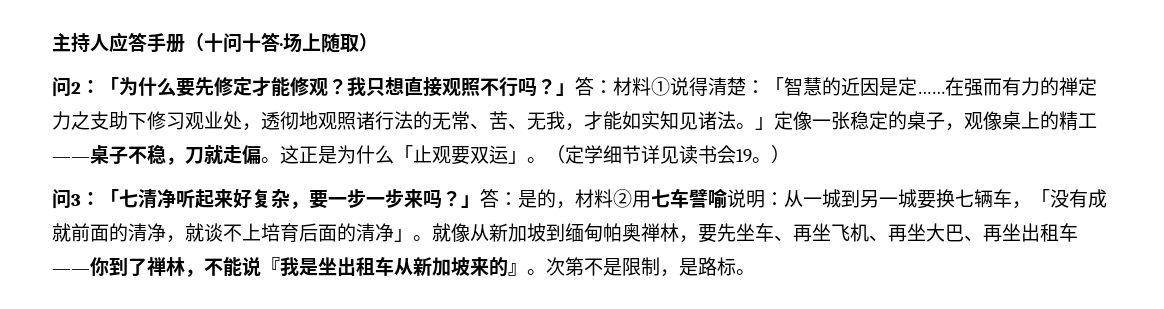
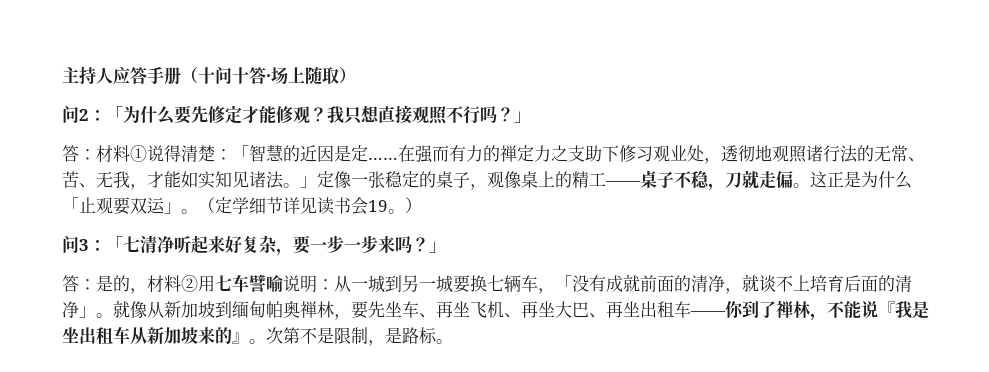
(575, 89) none -> (531, 117) //
(480, 201) none -> (446, 247) //

